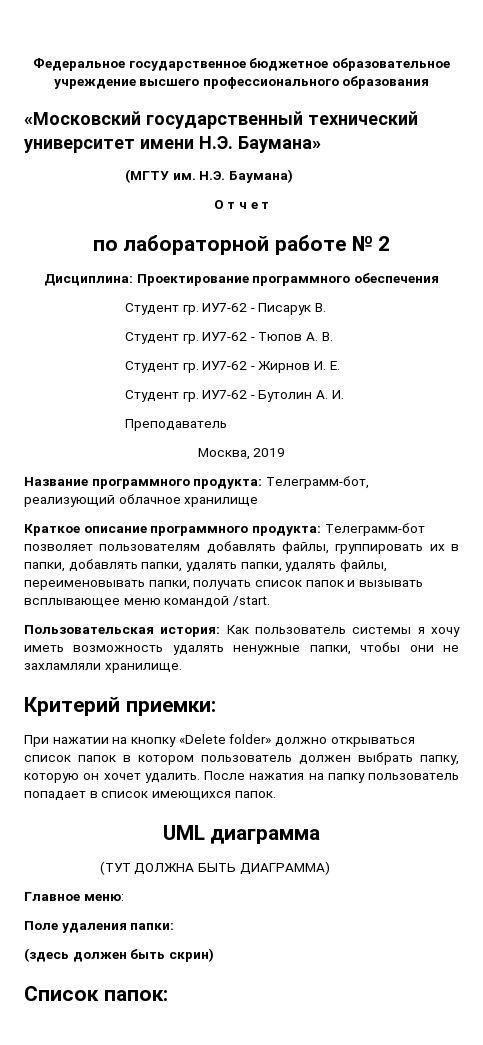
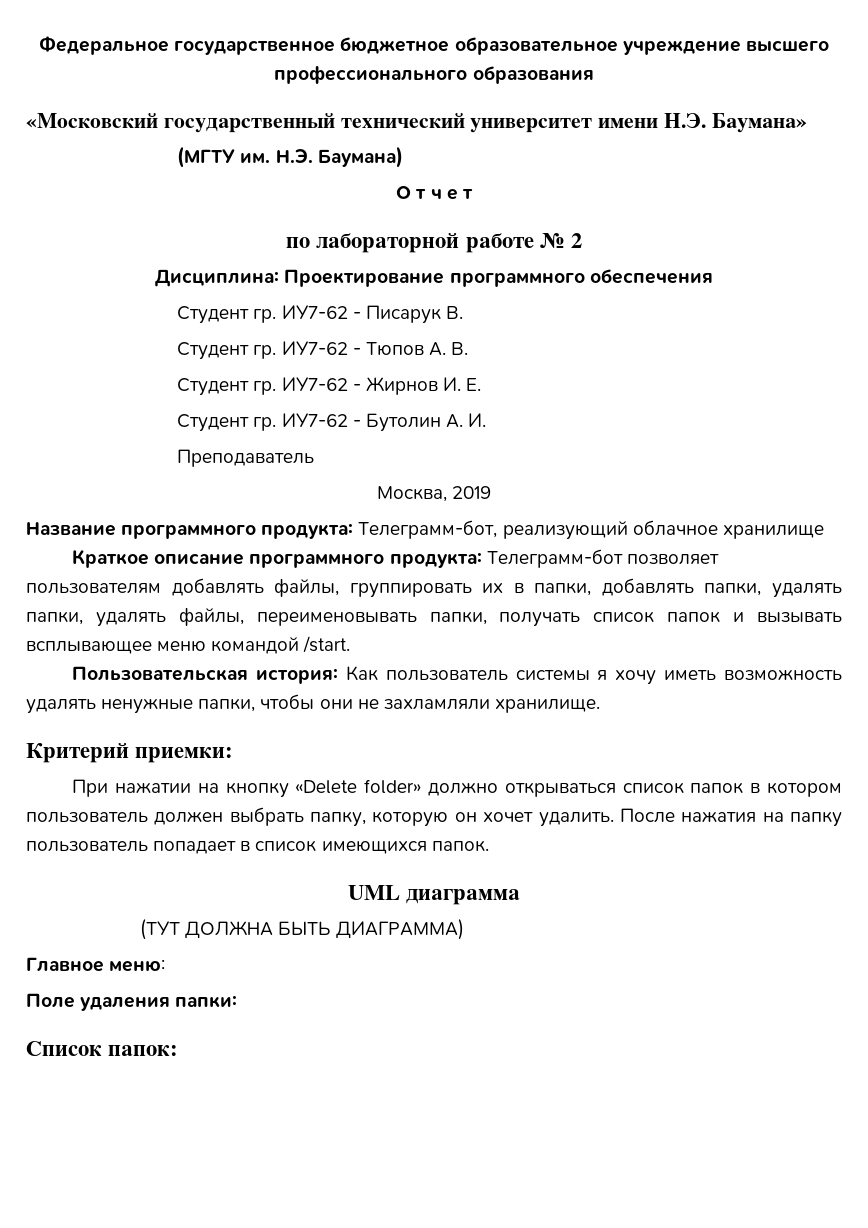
[24,948,214,962] // (здесь должен быть скрин) -> (238, 1001) none

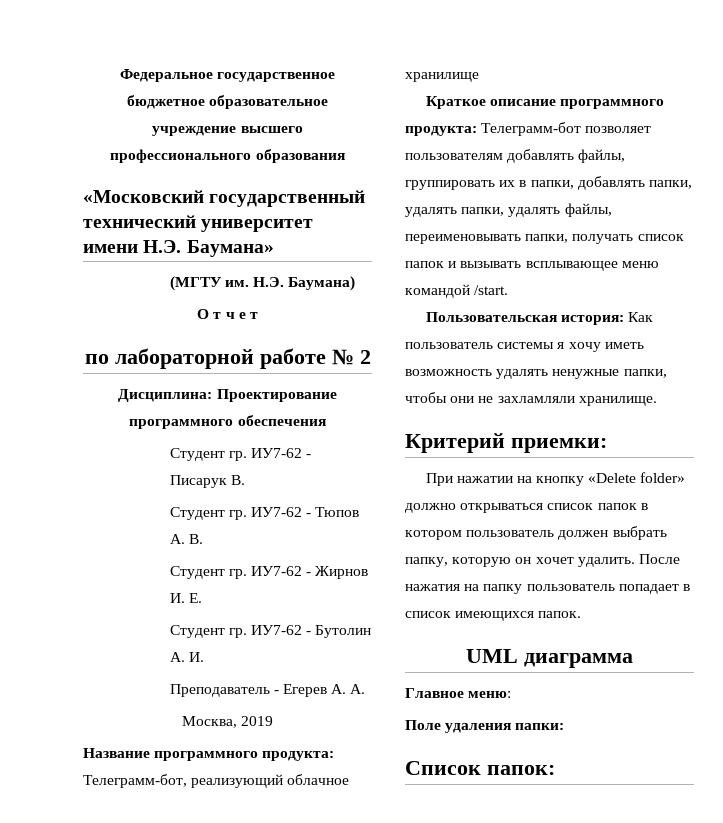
(315, 458) none -> [273,684,366,697] - Егерев А. А.
[139,919,464,940] // (ТУТ ДОЛЖНА БЫТЬ ДИАГРАММА) -> (633, 660) none

